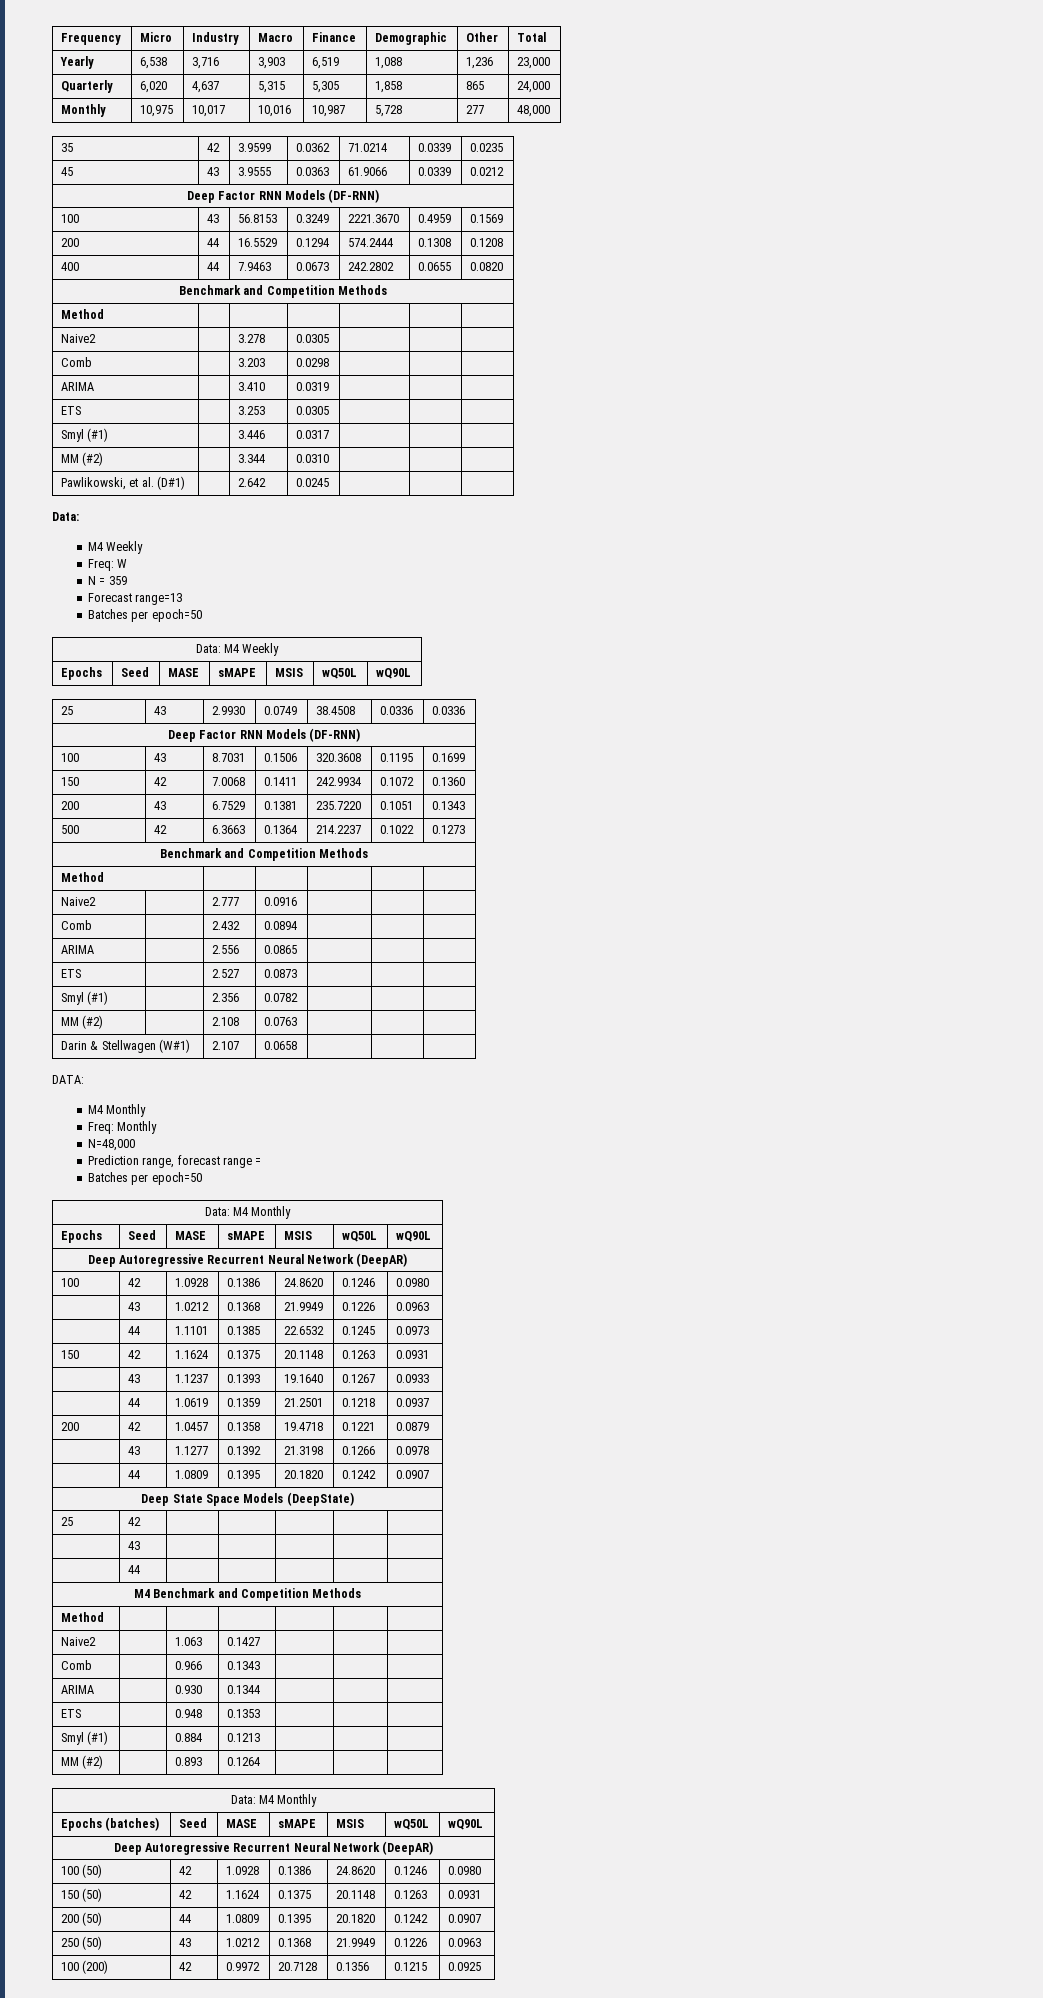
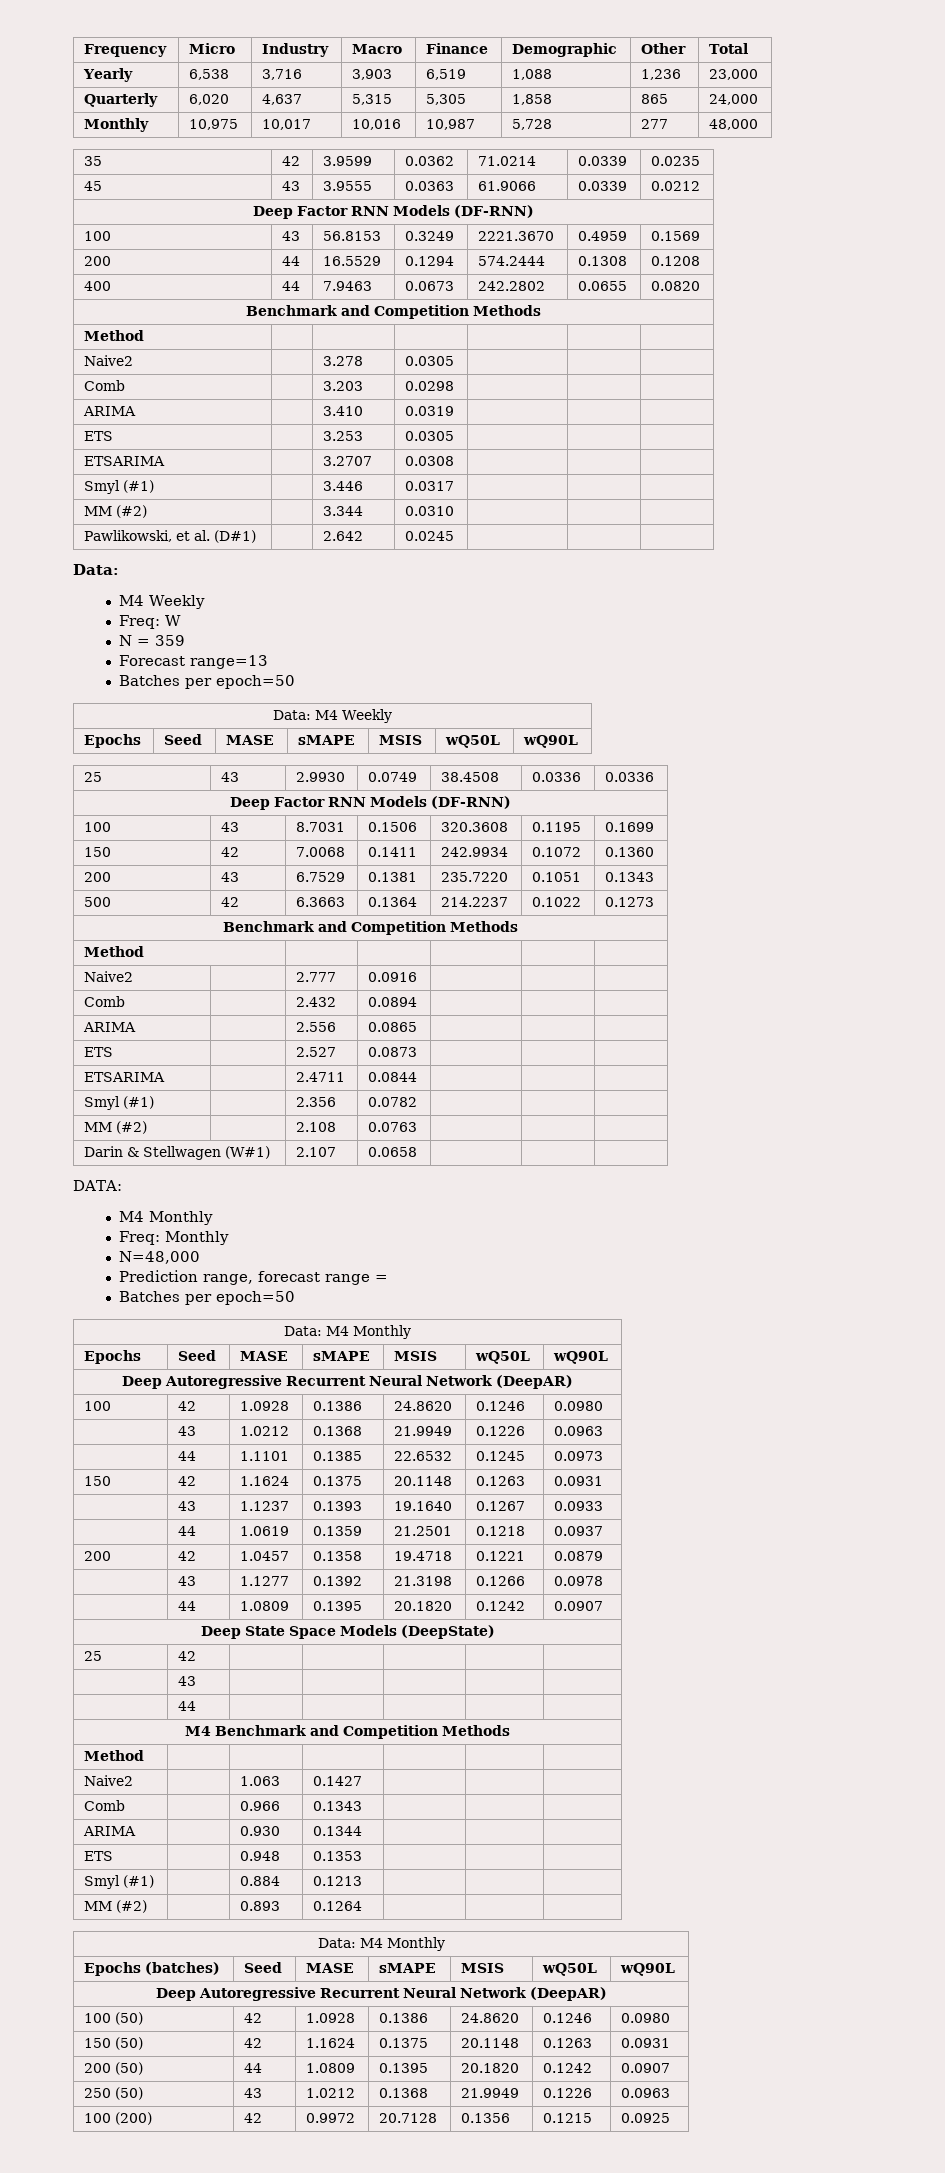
(330, 410) none -> [84,456,166,466] [323,456,373,466] [405,456,455,466] // ETSARIMA | | 3.2707 | 0.0308 | | |
(298, 973) none -> [84,1072,166,1082] [296,1072,346,1082] [368,1072,418,1082] // ETSARIMA | | 2.4711 | 0.0844 | | |

